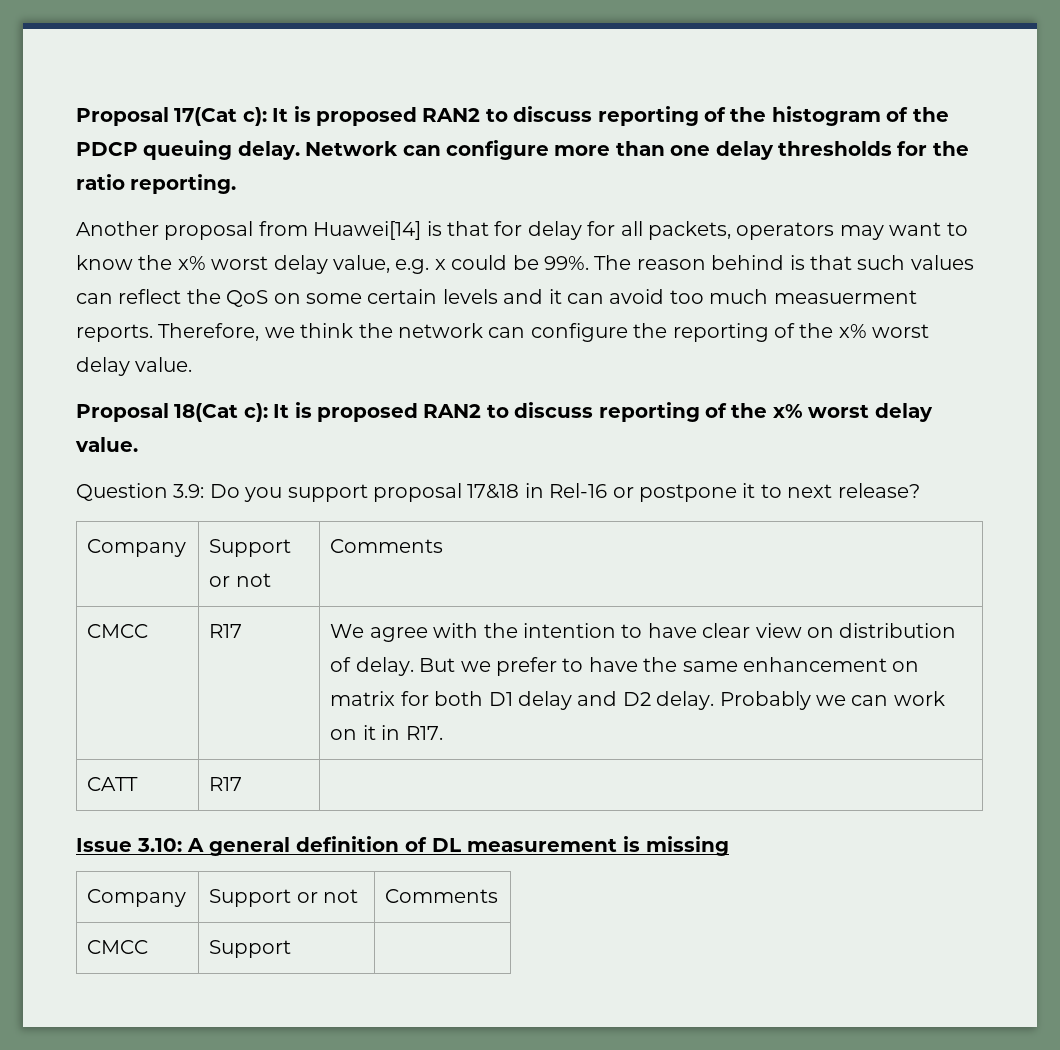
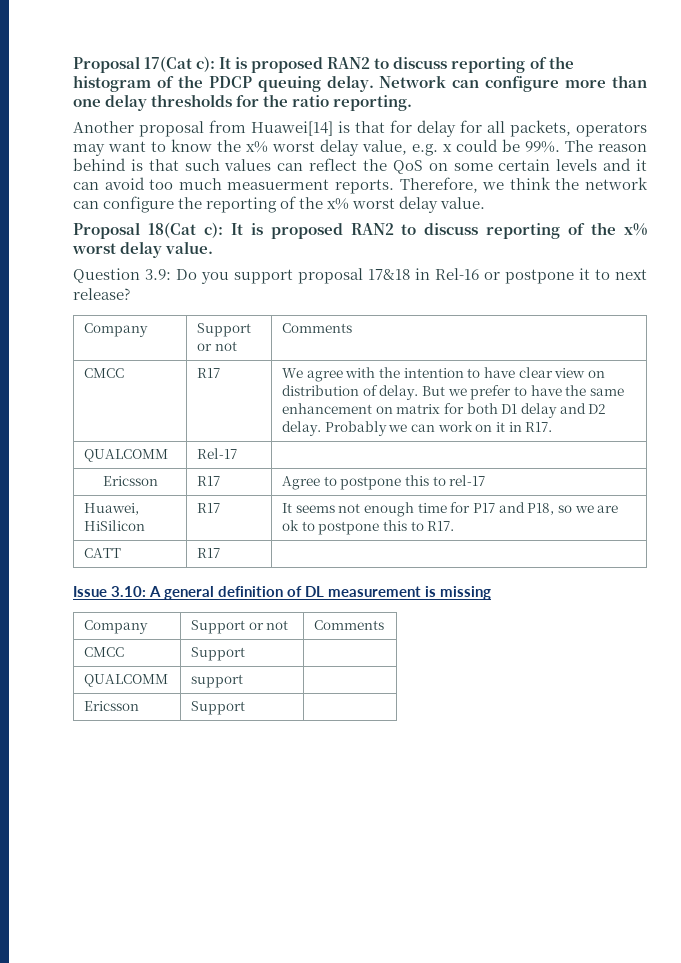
(443, 733) none -> [84,449,169,462] [197,448,238,459] [102,476,158,486] [197,476,221,486] [282,475,486,490] [84,503,140,515] [84,520,146,531] [197,503,221,513] [282,502,619,517] [282,520,455,535] // QUALCOMM | Rel-17 | // Ericsson | R17 | Agree to postpone this to rel-17 // Huawei, HiSilicon | R17 | It seems not enough time for P17 and P18, so we are ok to postpone this to R17.
(292, 949) none -> [84,674,169,687] [191,674,244,688] [84,701,140,711] [191,701,246,715] // QUALCOMM | support | // Ericsson | Support |

